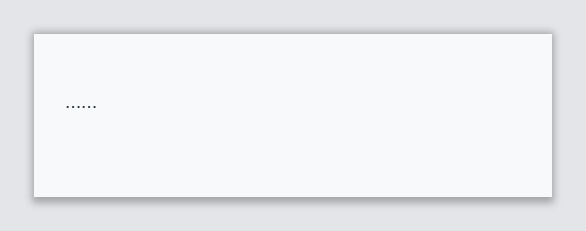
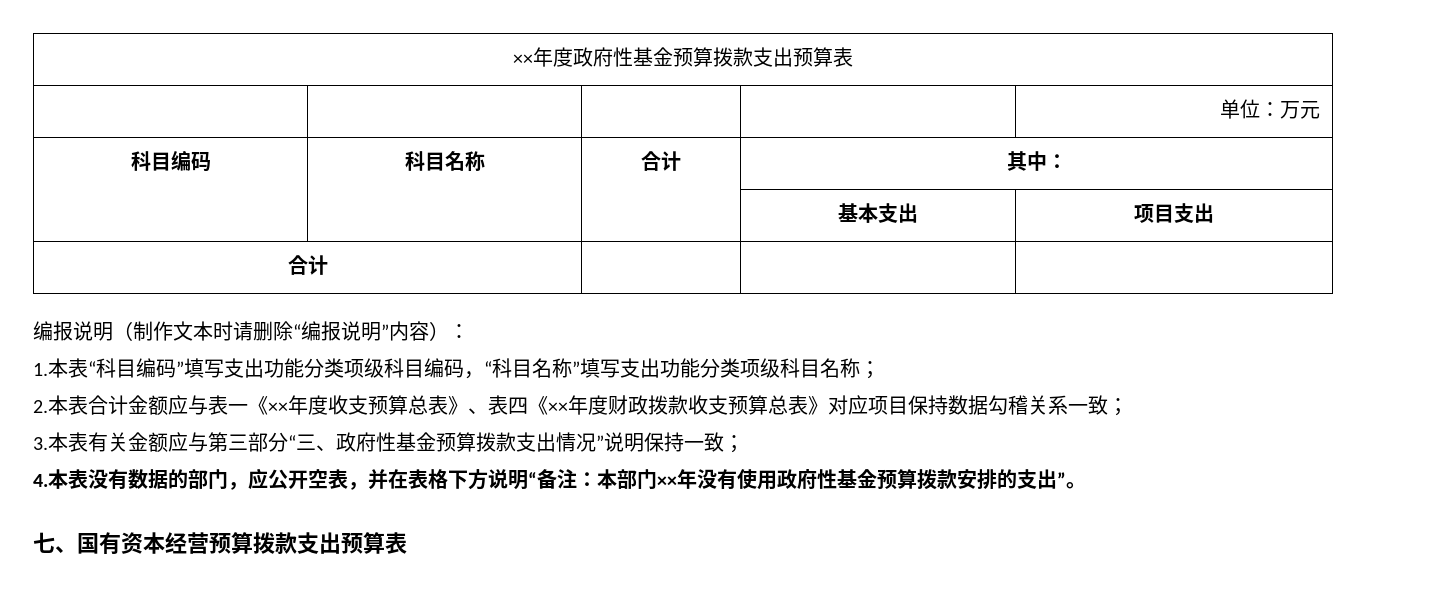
[65,106,97,108] …… -> [513,47,853,67] [1219,99,1320,119] [130,150,211,172] [404,151,485,172] [641,151,681,171] [1006,151,1067,171] [838,203,918,223] [1134,203,1214,223] [287,255,328,275] [33,321,469,341] [33,358,880,379] [33,395,1128,416] [33,432,744,453] [33,468,1086,490] [33,532,407,554] ××年度政府性基金预算拨款支出预算表 // | | | | 单位：万元 // 科目编码 | 科目名称 | 合计 | 其中： // | | | 基本支出 | 项目支出 // 合计 | | | // 编报说明（制作文本时请删除“编报说明”内容）： // 1.本表“科目编码”填写支出功能分类项级科目编码，“科目名称”填写支出功能分类项级科目名称； // 2.本表合计金额应与表一《××年度收支预算总表》、表四《××年度财政拨款收支预算总表》对应项目保持数据勾稽关系一致； // 3.本表有关金额应与第三部分“三、政府性基金预算拨款支出情况”说明保持一致； // 4.本表没有数据的部门，应公开空表，并在表格下方说明“备注：本部门××年没有使用政府性基金预算拨款安排的支出”。 // 七、国有资本经营预算拨款支出预算表

